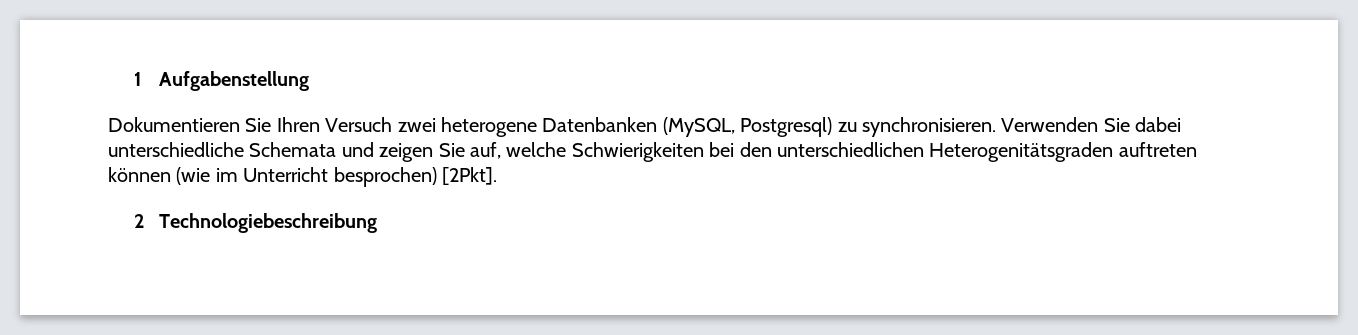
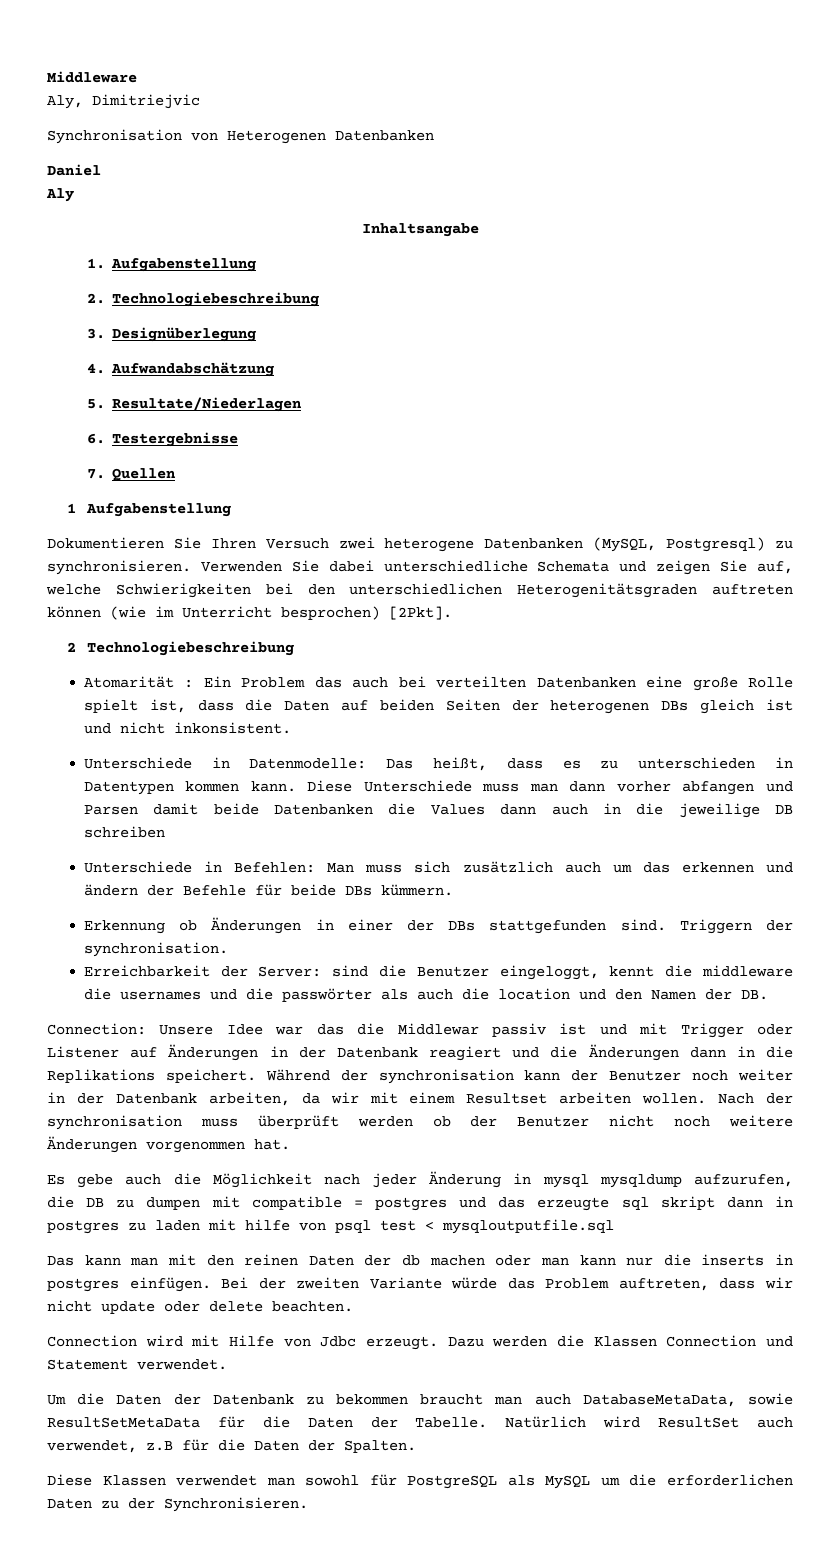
(133, 79) none -> [47,71,137,83] [47,94,200,109] [47,129,434,144] [47,164,101,176] [46,188,74,202] [361,223,479,237] [86,258,257,272] [86,292,320,307] [86,327,257,342] [86,362,275,377] [86,397,303,412] [86,432,239,447] [86,468,177,481] Middleware // Aly, Dimitriejvic // Synchronisation von Heterogenen Datenbanken // Daniel // Aly // Inhaltsangabe // 1. Aufgabenstellung // 2. Technologiebeschreibung // 3. Designüberlegung // 4. Aufwandabschätzung // 5. Resultate/Niederlagen // 6. Testergebnisse // 7. Quellen //
(378, 223) none -> [83,676,793,691] [83,699,793,714] [83,722,291,734] [83,757,793,771] [83,780,793,795] [83,803,793,818] [83,826,165,838] [83,861,793,873] [83,884,453,896] [83,917,793,934] [83,942,228,957] [83,965,793,980] [83,988,768,1002] [47,1023,793,1038] [47,1044,793,1061] [47,1069,794,1084] [47,1092,793,1106] [47,1115,794,1130] [47,1136,290,1153] [47,1171,793,1188] [47,1196,793,1211] [47,1219,614,1234] [47,1254,793,1266] [47,1277,793,1292] [47,1300,353,1314] [47,1335,793,1350] [47,1359,227,1370] [47,1393,793,1407] [47,1416,794,1428] [47,1439,416,1453] [47,1474,793,1489] [47,1497,308,1512] // Atomarität : Ein Problem das auch bei verteilten Datenbanken eine große Rolle spielt ist, dass die Daten auf beiden Seiten der heterogenen DBs gleich ist und nicht inkonsistent. // Unterschiede in Datenmodelle: Das heißt, dass es zu unterschieden in Datentypen kommen kann. Diese Unterschiede muss man dann vorher abfangen und Parsen damit beide Datenbanken die Values dann auch in die jeweilige DB schreiben // Unterschiede in Befehlen: Man muss sich zusätzlich auch um das erkennen und ändern der Befehle für beide DBs kümmern. // Erkennung ob Änderungen in einer der DBs stattgefunden sind. Triggern der synchronisation. // Erreichbarkeit der Server: sind die Benutzer eingeloggt, kennt die middleware die usernames und die passwörter als auch die location und den Namen der DB. // Connection: Unsere Idee war das die Middlewar passiv ist und mit Trigger oder Listener auf Änderungen in der Datenbank reagiert und die Änderungen dann in die Replikations speichert. Während der synchronisation kann der Benutzer noch weiter in der Datenbank arbeiten, da wir mit einem Resultset arbeiten wollen. Nach der synchronisation muss überprüft werden ob der Benutzer nicht noch weitere Änderungen vorgenommen hat. // Es gebe auch die Möglichkeit nach jeder Änderung in mysql mysqldump aufzurufen, die DB zu dumpen mit compatible = postgres und das erzeugte sql skript dann in postgres zu laden mit hilfe von psql test < mysqloutputfile.sql // Das kann man mit den reinen Daten der db machen oder man kann nur die inserts in postgres einfügen. Bei der zweiten Variante würde das Problem auftreten, dass wir nicht update oder delete beachten. // Connection wird mit Hilfe von Jdbc erzeugt. Dazu werden die Klassen Connection und Statement verwendet. // Um die Daten der Datenbank zu bekommen braucht man auch DatabaseMetaData, sowie ResultSetMetaData für die Daten der Tabelle. Natürlich wird ResultSet auch verwendet, z.B für die Daten der Spalten. // Diese Klassen verwendet man sowohl für PostgreSQL als MySQL um die erforderlichen Daten zu der Synchronisieren.

